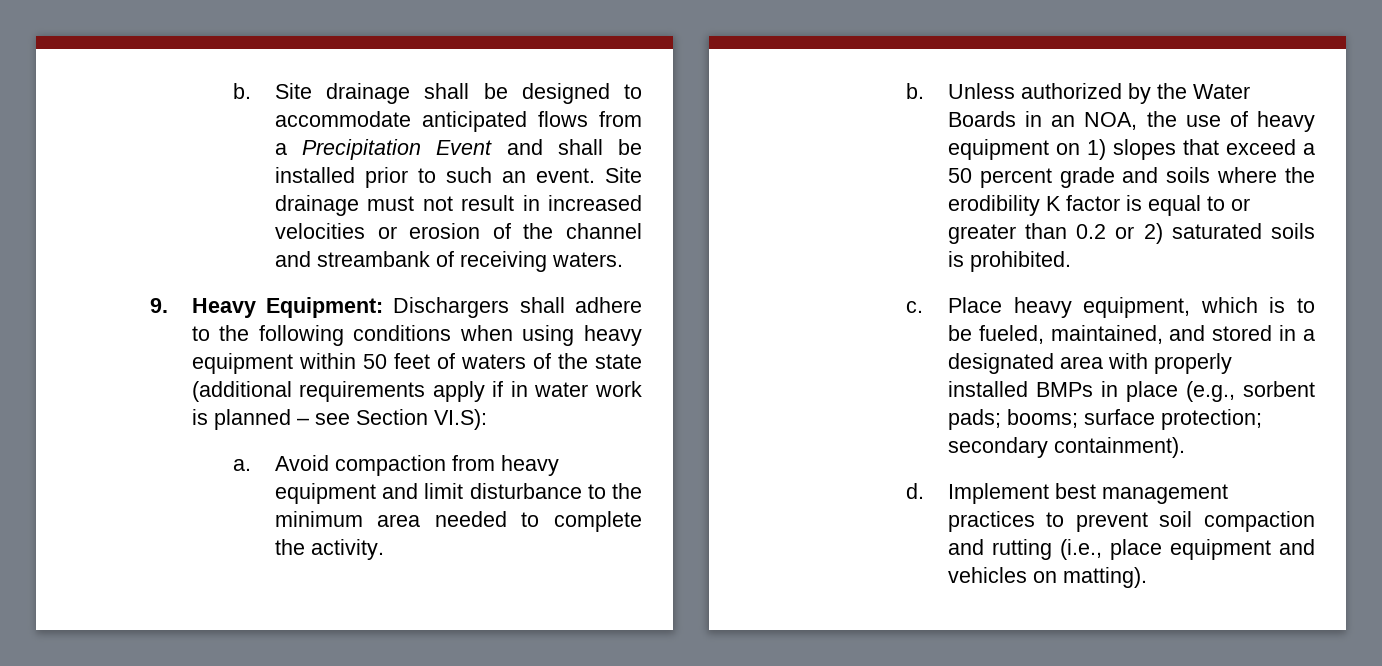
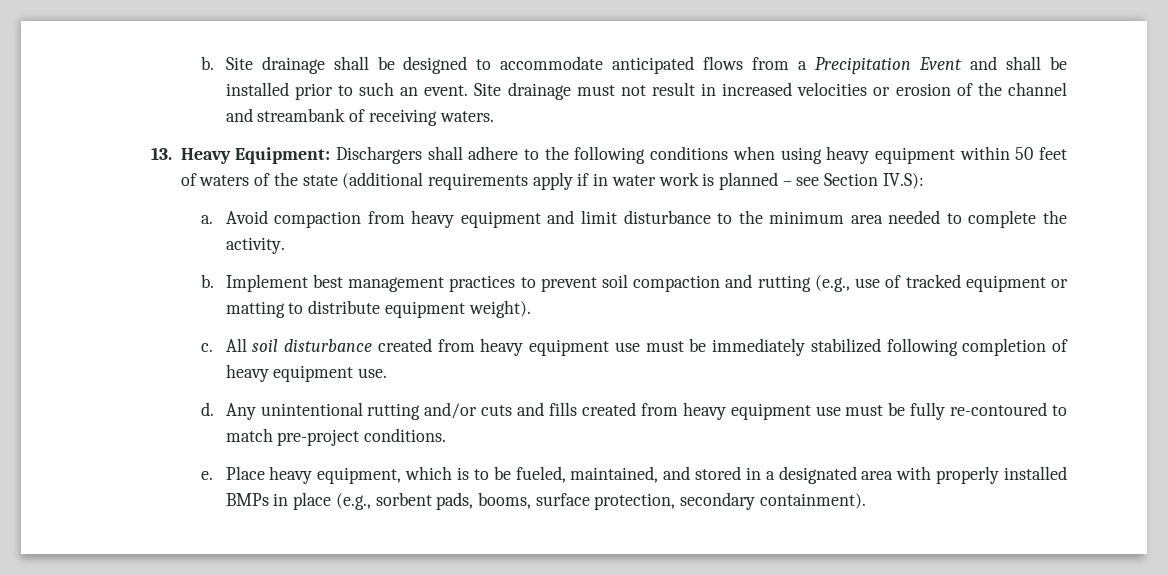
[150,298,169,313] 9. -> [150,147,172,160] 13.
[433,409,487,430] VI.S): -> [882,173,924,189] IV.S):
[947,83,1250,104] [947,111,1315,132] [947,139,1315,160] [947,167,1315,188] [947,195,1250,216] [947,223,1315,244] [947,251,1071,272] [906,301,924,313] Unless authorized by the Water Boards in an NOA, the use of heavy equipment on 1) slopes that exceed a 50 percent grade and soils where the erodibility K factor is equal to or greater than 0.2 or 2) saturated soils is prohibited. // c. -> [225,274,1069,292] [225,300,531,318] [200,338,1068,356] [225,364,388,382] [200,402,1067,420] [225,428,447,446] [200,471,213,480] Implement best management practices to prevent soil compaction and rutting (e.g., use of tracked equipment or matting to distribute equipment weight). // c. All soil disturbance created from heavy equipment use must be immediately stabilized following completion of heavy equipment use. // d. Any unintentional rutting and/or cuts and fills created from heavy equipment use must be fully re-contoured to match pre-project conditions. // e.
[947,409,1262,430] [947,437,1185,458] [906,483,1228,504] [947,511,1315,532] [947,539,1315,560] [947,567,1147,588] pads; booms; surface protection; secondary containment). // d. Implement best management practices to prevent soil compaction and rutting (i.e., place equipment and vehicles on matting). -> [436,492,866,510] pads, booms, surface protection, secondary containment).

